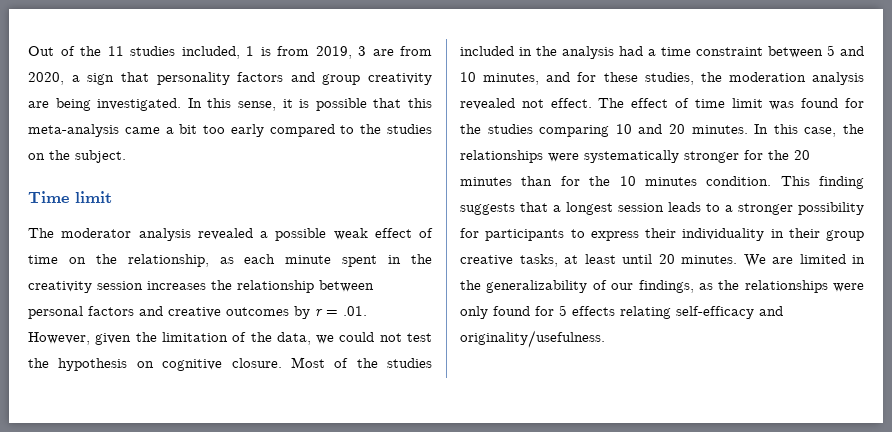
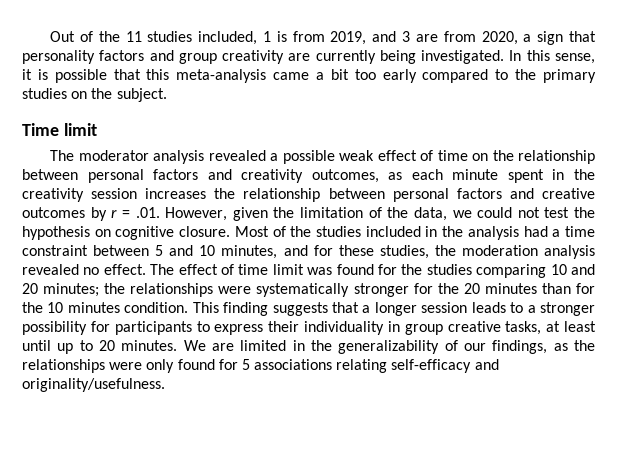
(352, 52) none -> [372,31,397,42] and
(49, 104) none -> [315,50,376,64] currently
(382, 129) none -> [542,69,596,83] primary
[127,254,209,267] relationship, -> [518,150,596,164] [22,169,379,183] relationship between personal factors and creativity outcomes,
[521,99,544,108] not -> [83,267,100,275] no
[691,124,837,137] minutes. In this case, -> [43,283,100,297] minutes;
[566,202,613,215] longest -> [374,302,417,316] longer
[788,228,820,238] their -> (400, 326) none
(652, 259) none -> [57,340,93,354] up to
[572,306,615,316] effects -> [254,359,333,370] associations

